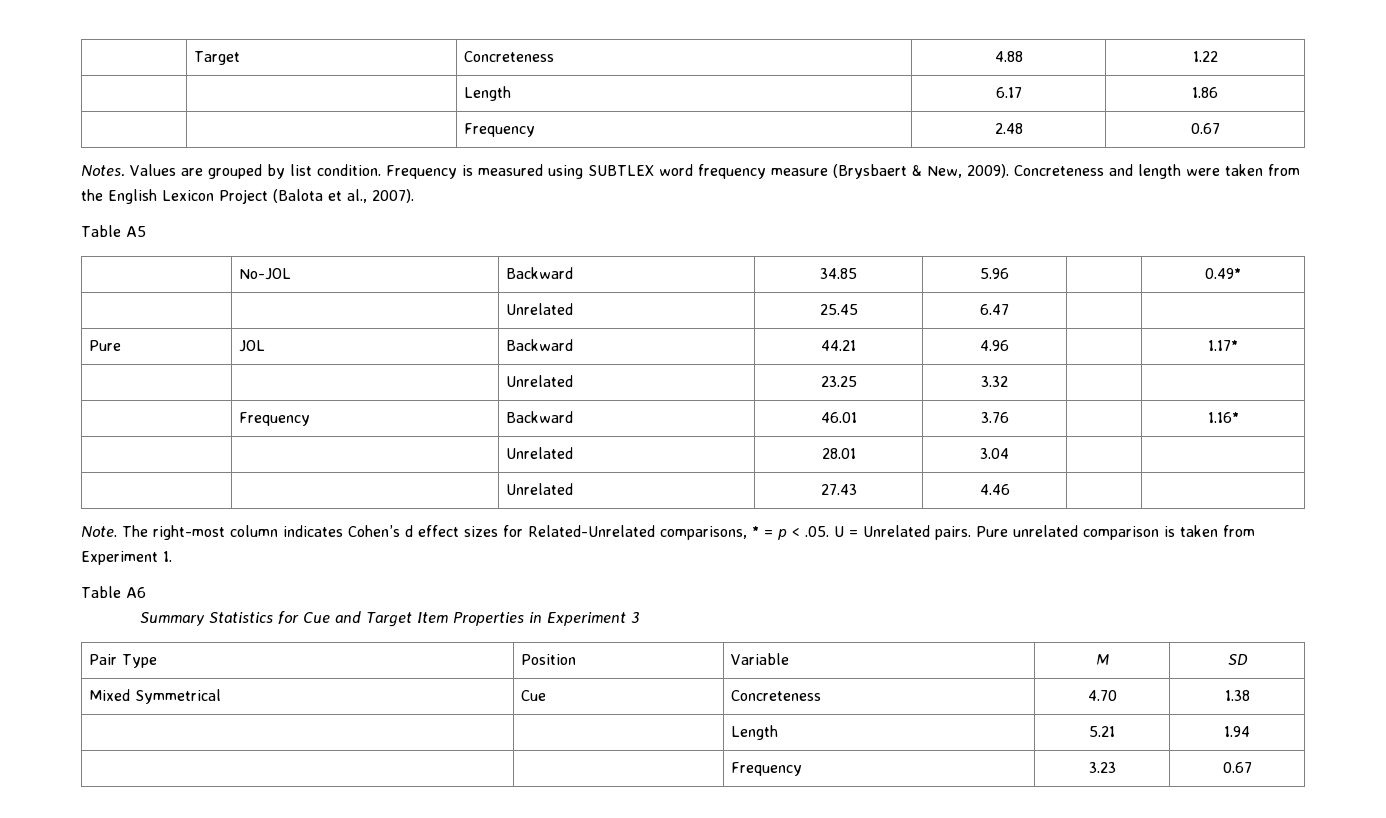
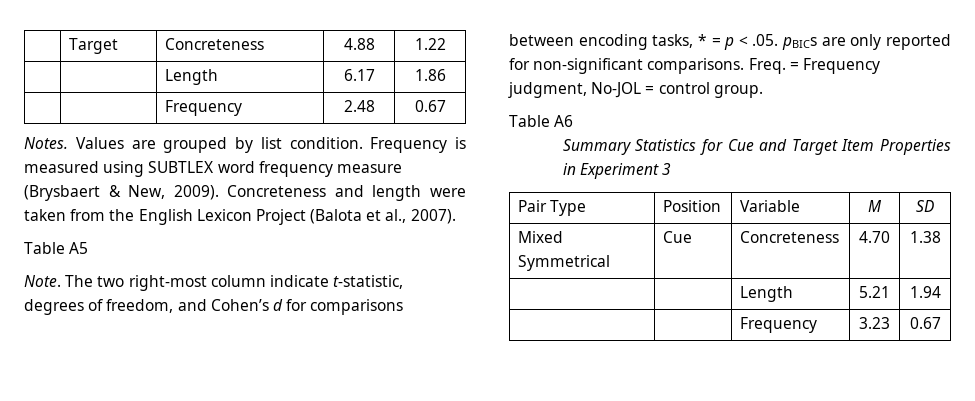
[239,268,292,280] [506,267,574,279] [820,268,857,279] [980,268,1009,279] [1205,268,1241,279] [506,303,574,315] [819,304,858,315] [980,304,1009,315] [89,340,122,351] [239,340,266,352] [506,339,574,351] [821,340,856,351] [980,340,1009,351] [1208,340,1238,351] [506,375,574,387] [820,376,857,387] [981,376,1008,387] [239,412,311,426] [506,411,574,423] [820,412,857,423] [980,412,1009,423] [1207,412,1239,423] [506,447,574,459] [821,448,856,459] [980,448,1009,459] [506,483,574,495] [820,484,857,495] [979,484,1010,495] // | No-JOL | Backward | 34.85 | 5.96 | | 0.49* // | | Unrelated | 25.45 | 6.47 | | // Pure | JOL | Backward | 44.21 | 4.96 | | 1.17* // | | Unrelated | 23.25 | 3.32 | | // | Frequency | Backward | 46.01 | 3.76 | | 1.16* // | | Unrelated | 28.01 | 3.04 | | // | | Unrelated | 27.43 | 4.46 | | -> (89, 248) none
(148, 531) none -> [97,276,125,287] two
[283,525,747,540] indicates Cohen’s d effect sizes for Related-Unrelated comparisons, -> [269,275,404,289] [24,299,404,315] [509,34,694,50] indicate t-statistic, degrees of freedom, and Cohen’s d for comparisons between encoding tasks,
[834,525,1255,540] [81,551,172,565] U = Unrelated pairs. Pure unrelated comparison is taken from Experiment 1. -> [782,34,951,50] [509,58,880,74] [508,82,763,98] pBICs are only reported for non-significant comparisons. Freq. = Frequency judgment, No-JOL = control group.

